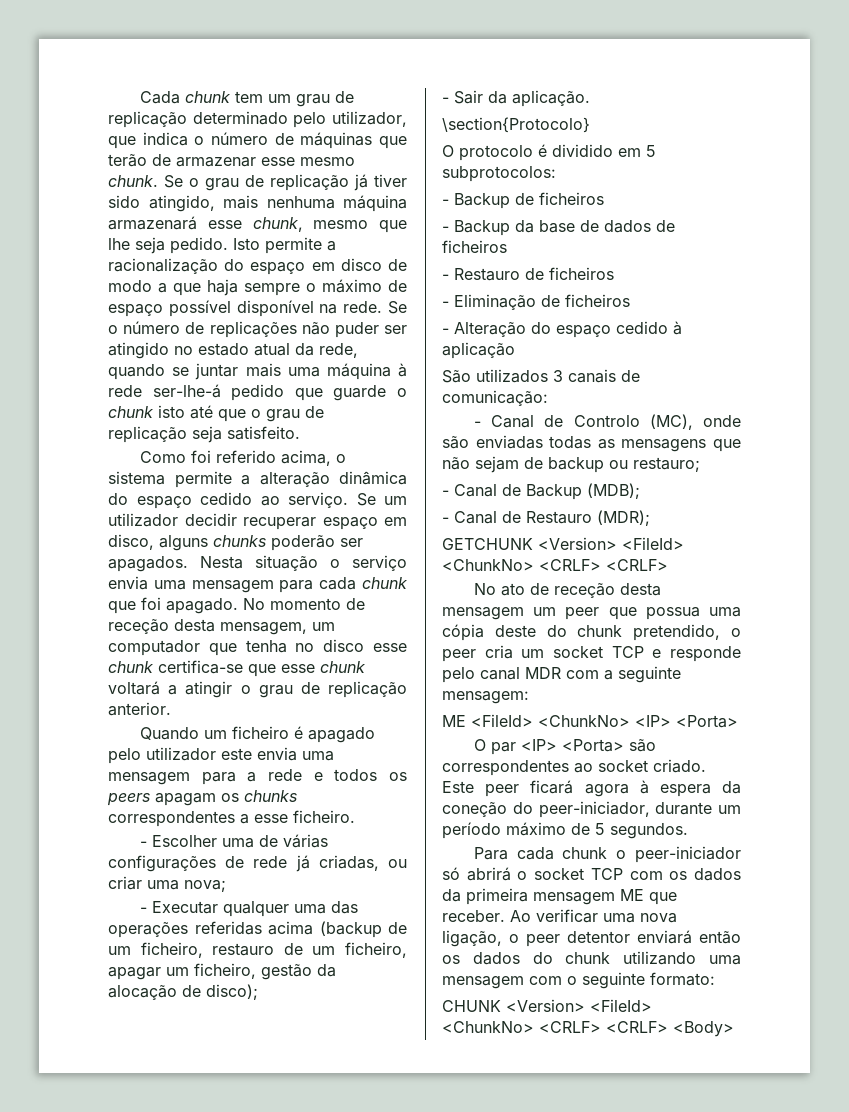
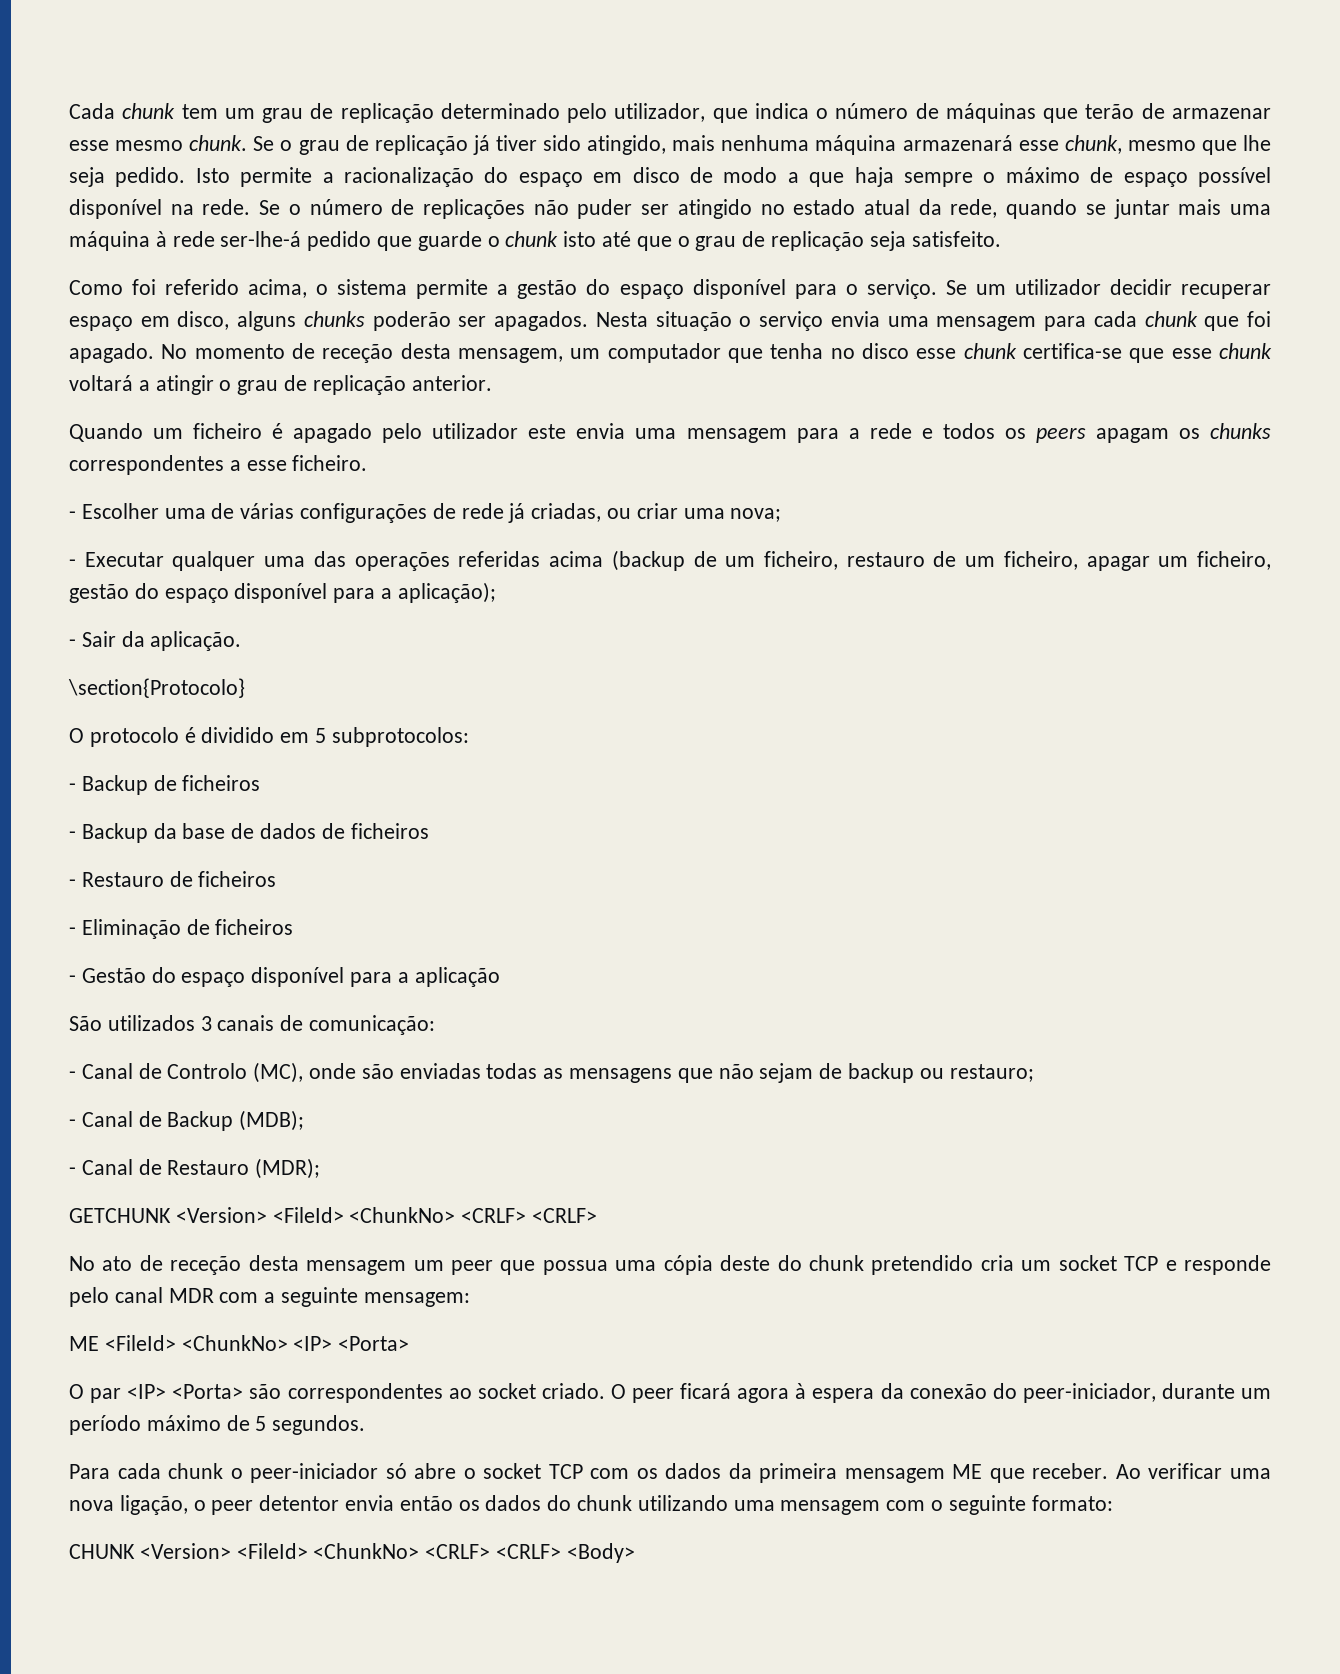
[259,471,407,487] [108,492,280,509] alteração dinâmica do espaço cedido ao -> [517,279,858,299] gestão do espaço disponível para o
[317,964,336,977] [108,984,258,1000] da alocação de disco); -> [134,582,496,603] do espaço disponível para a aplicação);
[454,321,682,338] Alteração do espaço cedido à -> [81,967,409,987] Gestão do espaço disponível para a
[633,624,741,641] [442,649,476,662] pretendido, o peer -> [871,1255,974,1275] pretendido
[442,781,474,793] Este -> [610,1384,626,1399] O
[442,802,507,817] coneção -> [909,1384,987,1399] conexão
[466,867,511,881] abrirá -> [414,1463,457,1479] abre
[637,930,692,944] enviará -> [345,1495,395,1511] envia

